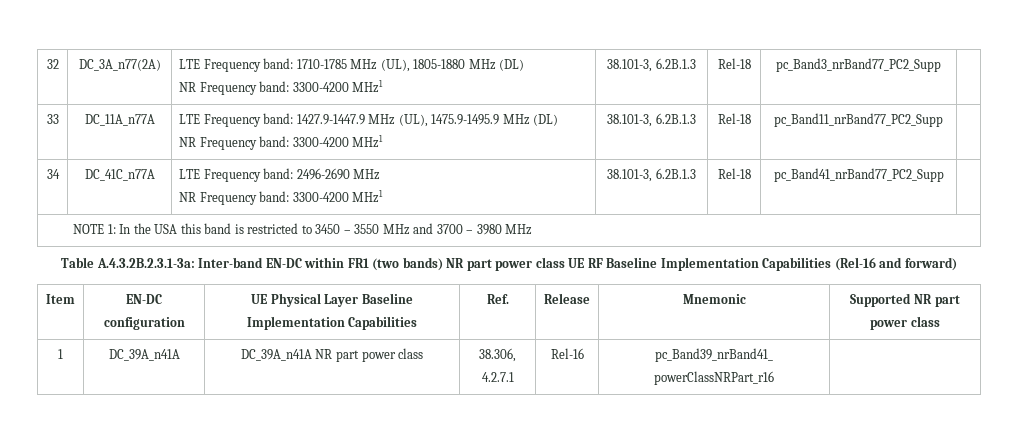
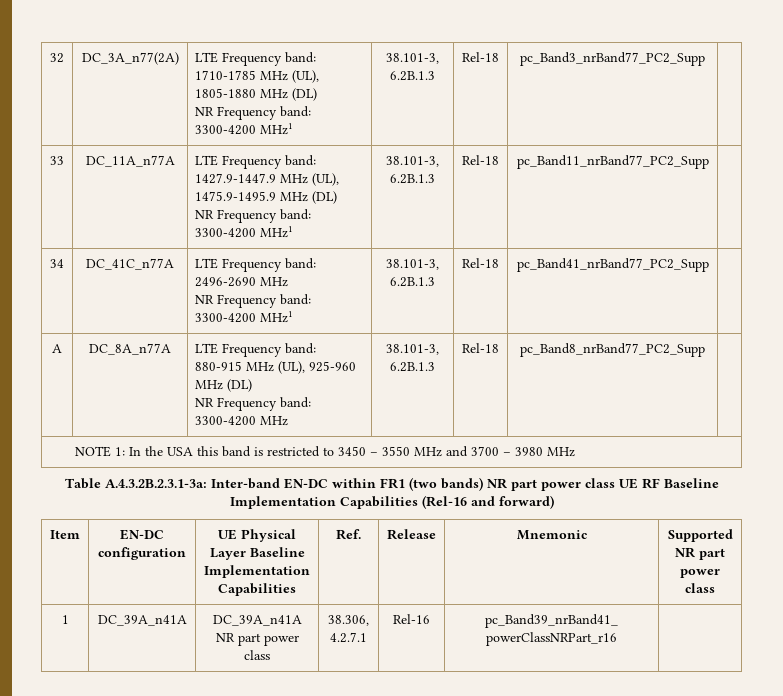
(944, 175) none -> [52,344,62,353] [89,343,171,355] [195,343,317,357] [195,361,357,374] [195,379,253,392] [195,397,312,411] [195,416,289,426] [386,344,439,355] [390,362,435,372] [462,343,499,353] [520,343,705,357] // A | DC_8A_n77A | LTE Frequency band: 880-915 MHz (UL), 925-960 MHz (DL) // NR Frequency band: 3300-4200 MHz | 38.101-3, 6.2B.1.3 | Rel-18 | pc_Band8_nrBand77_PC2_Supp |

